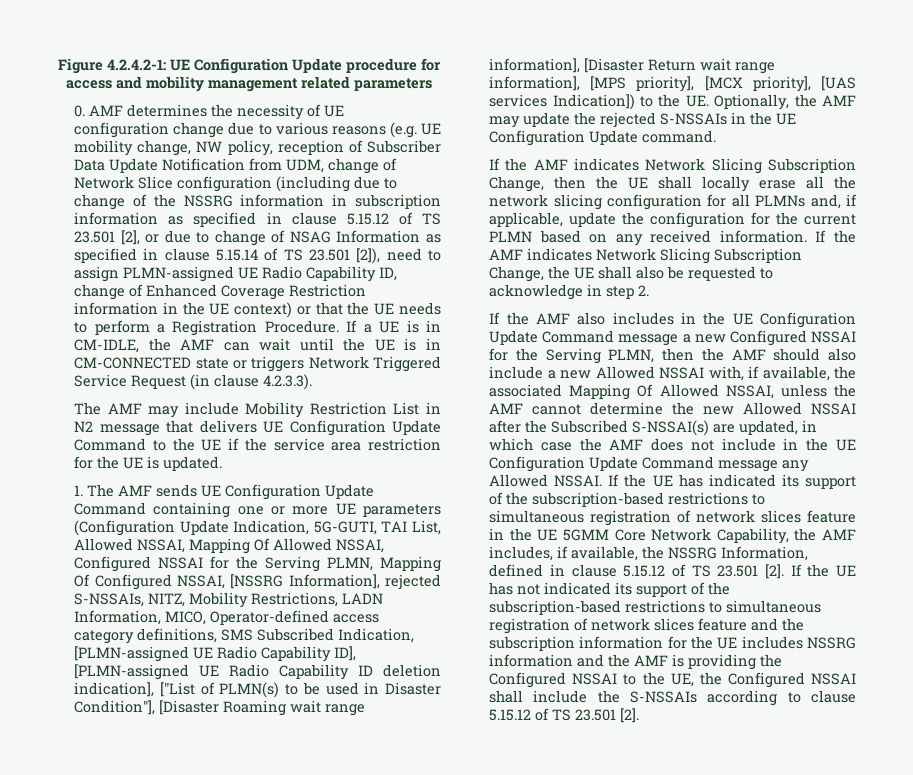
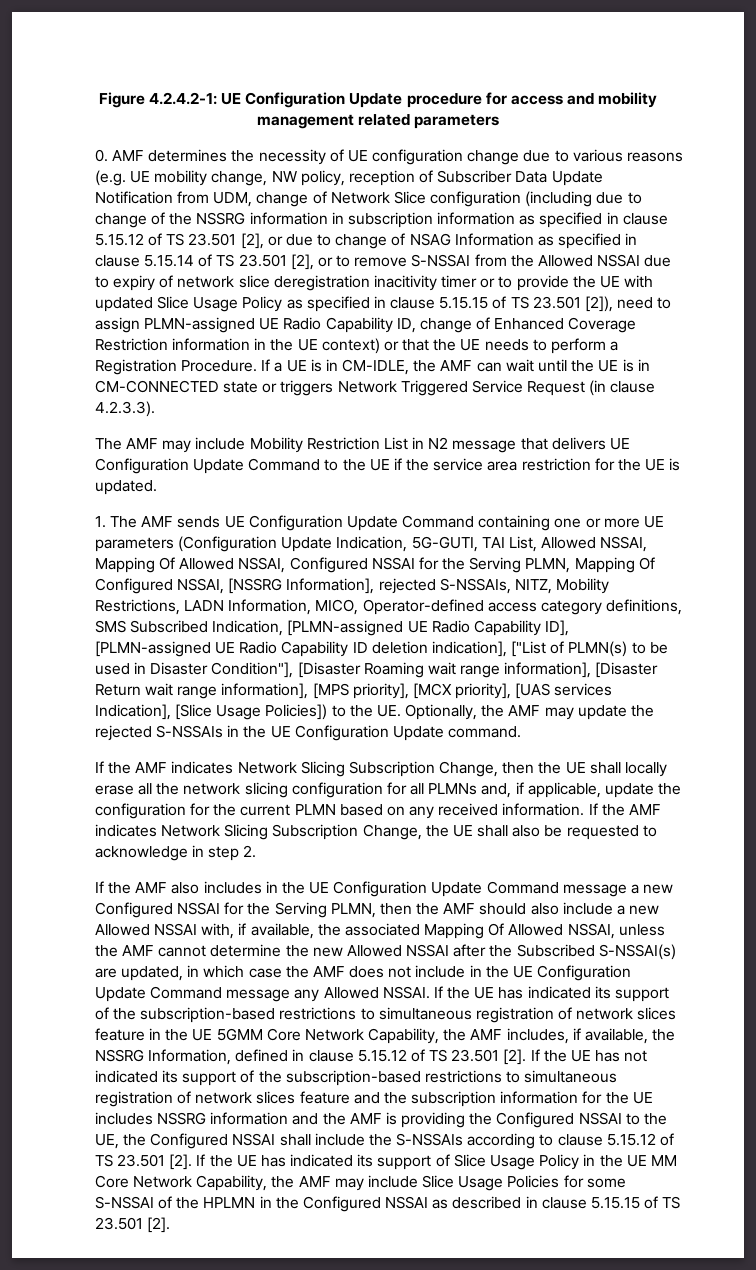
(351, 255) none -> [290,254,672,270] [94,275,654,291] [94,296,581,312] [2], or to remove S-NSSAI from the Allowed NSSAI due to expiry of network slice deregistration inacitivity timer or to provide the UE with updated Slice Usage Policy as specified in clause 5.15.15 of TS 23.501
[552,94,635,110] Indication]) -> [94,704,328,720] Indication], [Slice Usage Policies])
(640, 715) none -> [196,1154,677,1170] [94,1175,626,1191] [94,1196,681,1212] [94,1217,170,1233] If the UE has indicated its support of Slice Usage Policy in the UE MM Core Network Capability, the AMF may include Slice Usage Policies for some S-NSSAI of the HPLMN in the Configured NSSAI as described in clause 5.15.15 of TS 23.501 [2].

